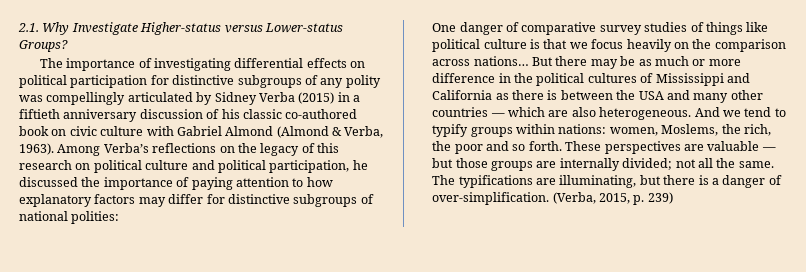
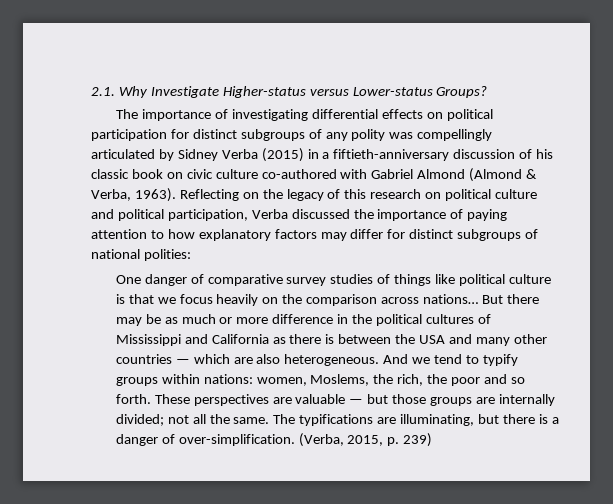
[172,75,235,85] distinctive -> [192,129,237,139] distinct
[19,109,138,122] fiftieth anniversary -> [333,149,450,161] fiftieth-anniversary
[285,109,358,119] co-authored -> (129, 174) none
(144, 131) none -> [261,169,337,179] co-authored
[57,143,217,156] Among Verba’s reflections -> [179,189,239,201] Reflecting
[352,160,368,170] he -> [251,209,288,219] Verba
[227,194,290,204] distinctive -> [409,229,454,239] distinct

